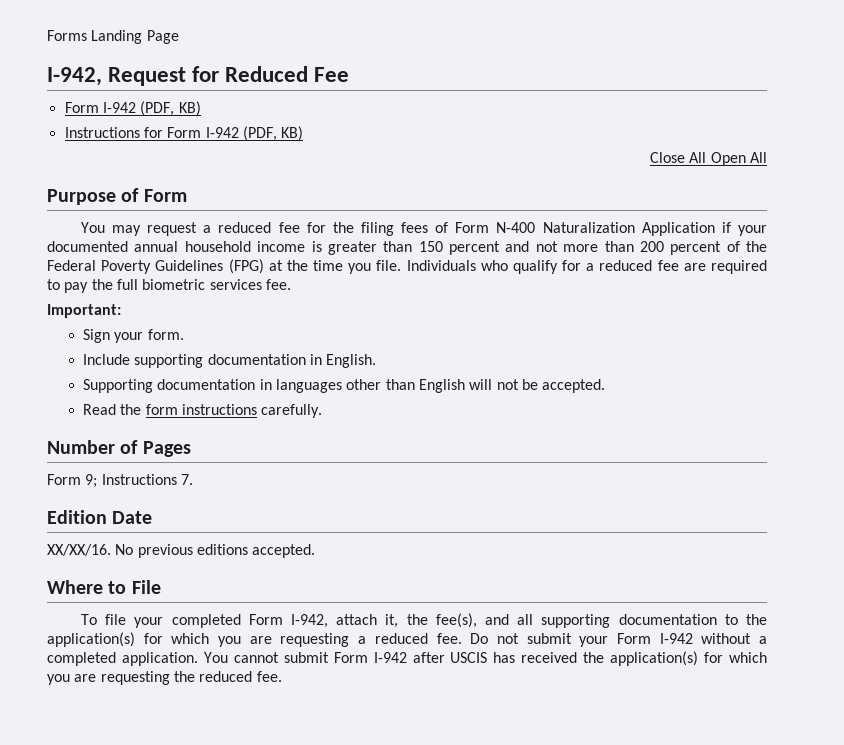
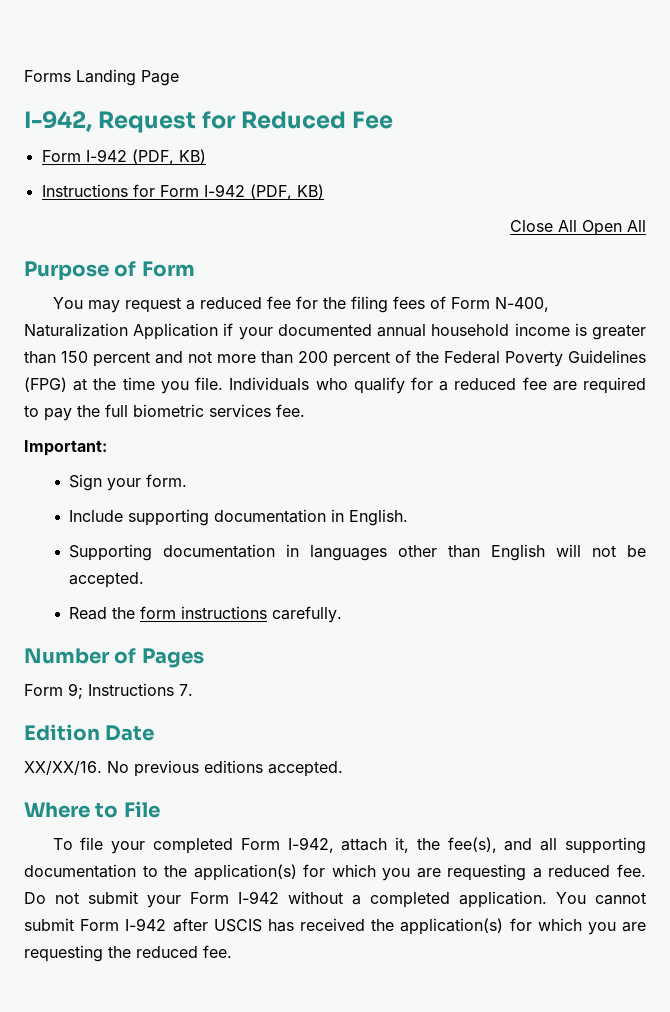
[496,222,536,233] N-400 -> [494,297,549,312] N-400,

